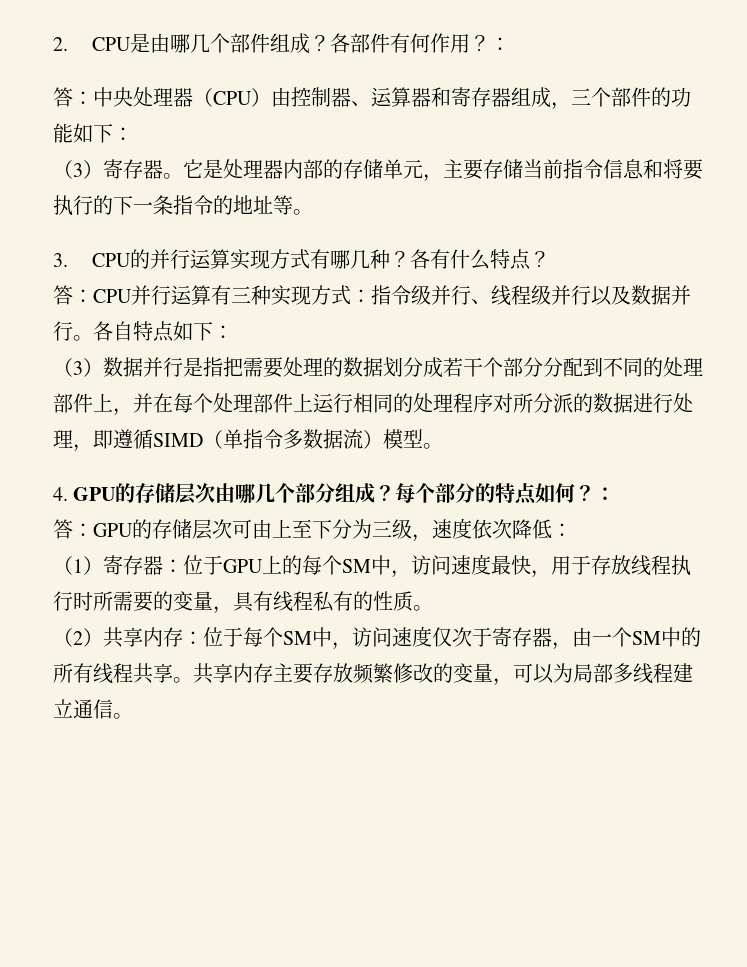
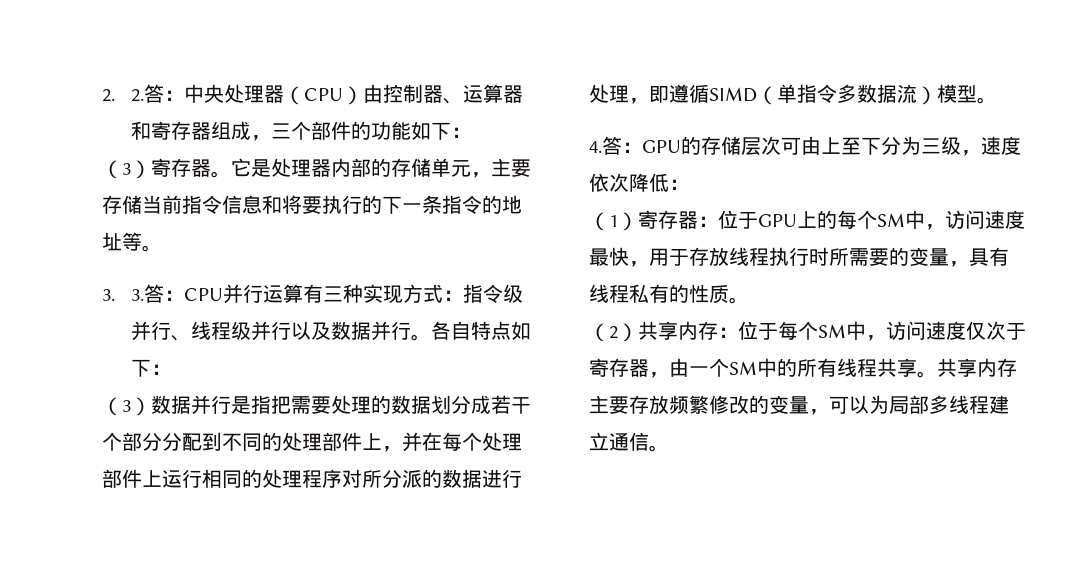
[53,33,510,54] 2. CPU是由哪几个部件组成？各部件有何作用？： // -> [102,89,145,102] 2. 2.
[91,249,550,270] CPU的并行运算实现方式有哪几种？各有什么特点？ // -> [131,289,145,301] 3.
[73,483,616,505] GPU的存储层次由哪几个部分组成？每个部分的特点如何？： // -> (602, 147) none

